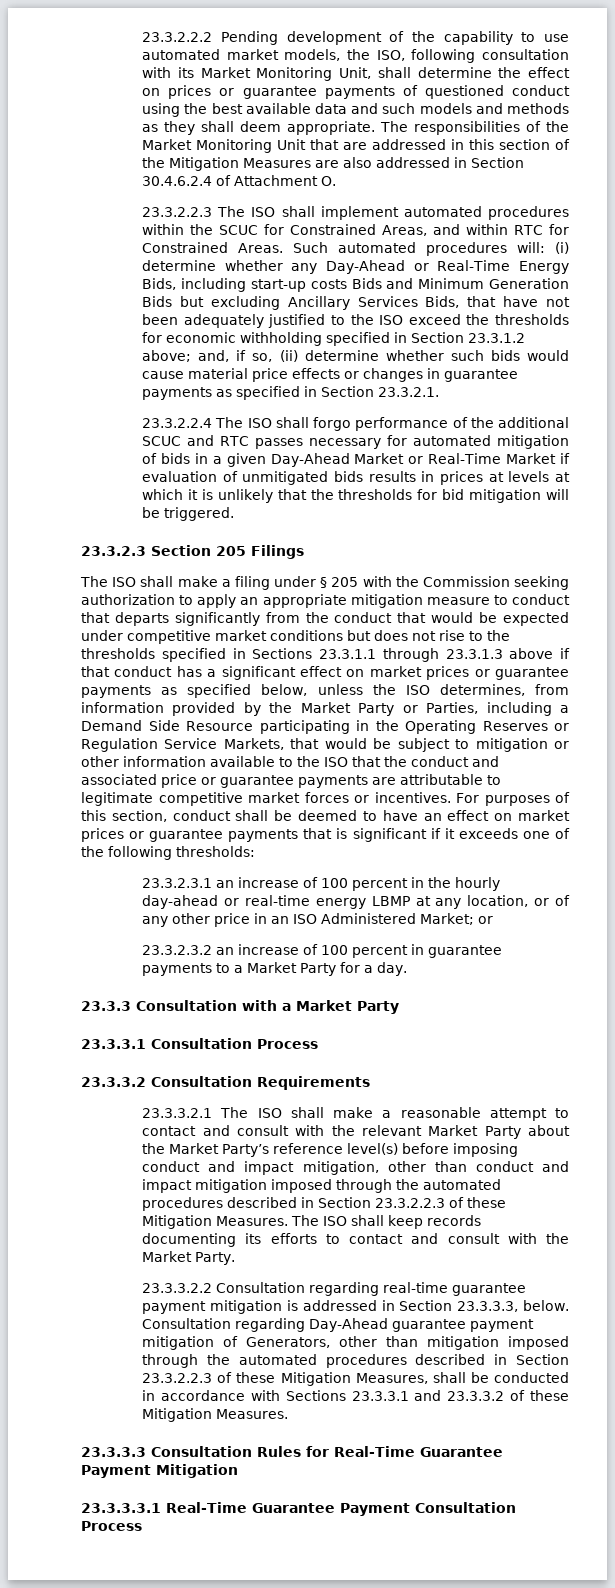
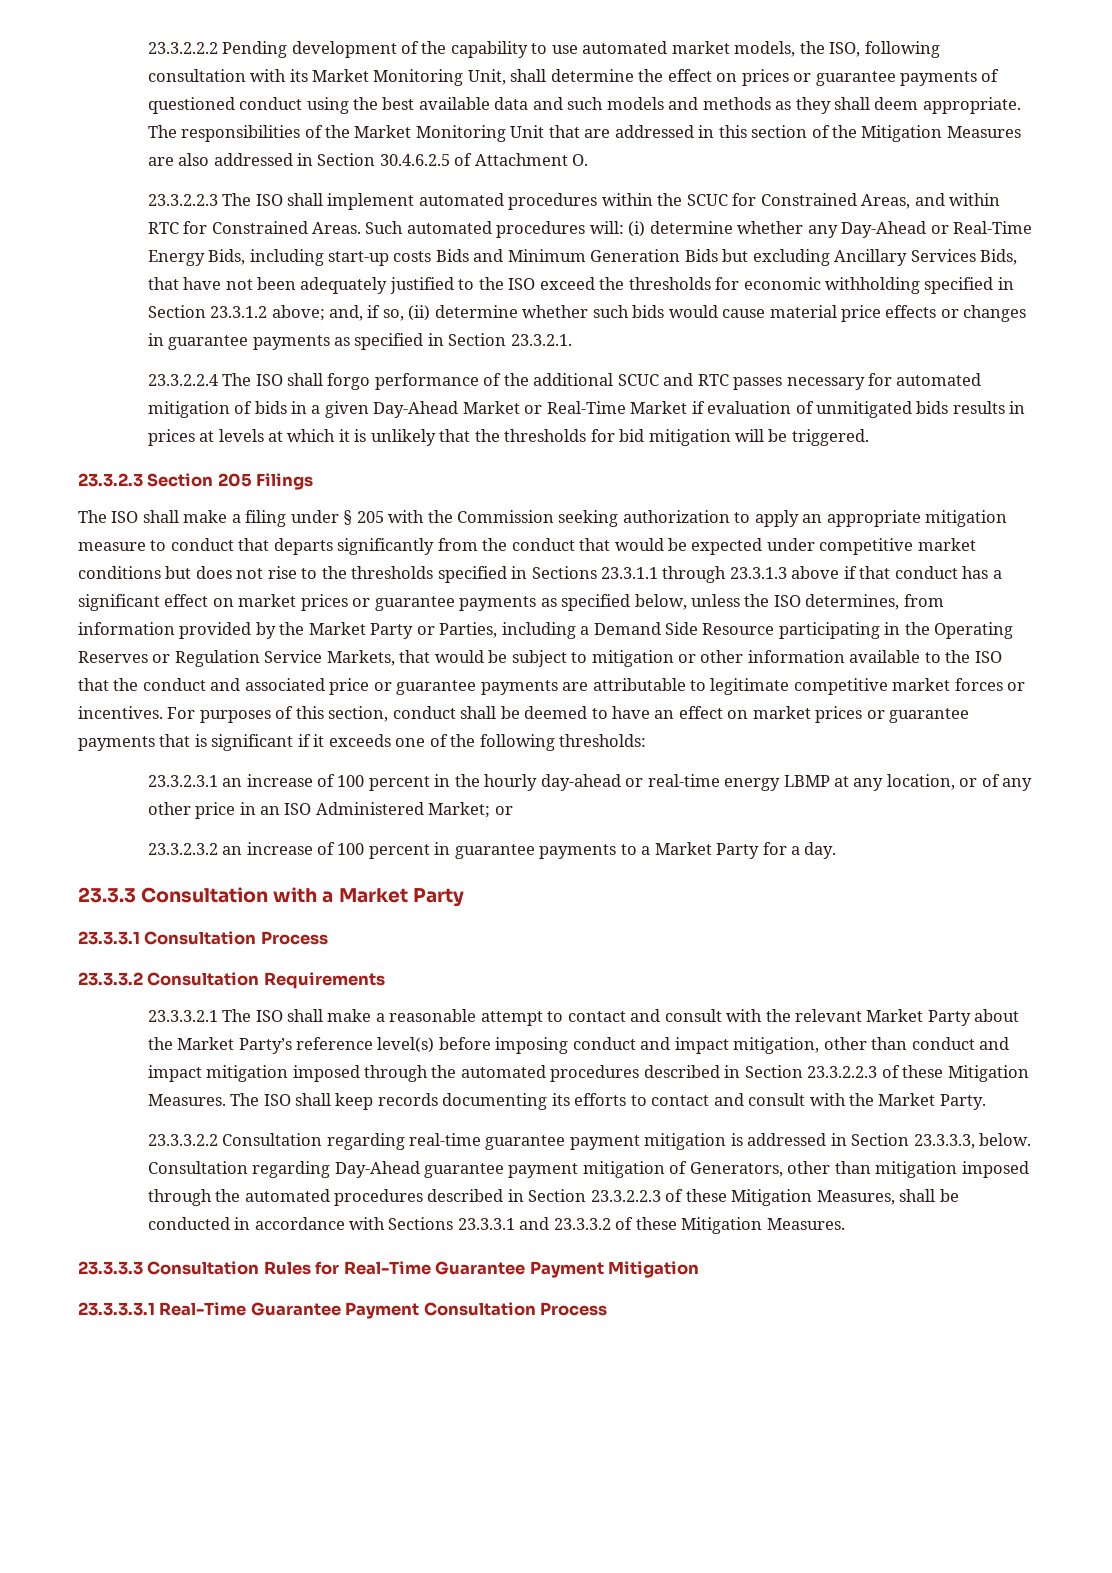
[142,176,213,186] 30.4.6.2.4 -> [379,154,450,166] 30.4.6.2.5

